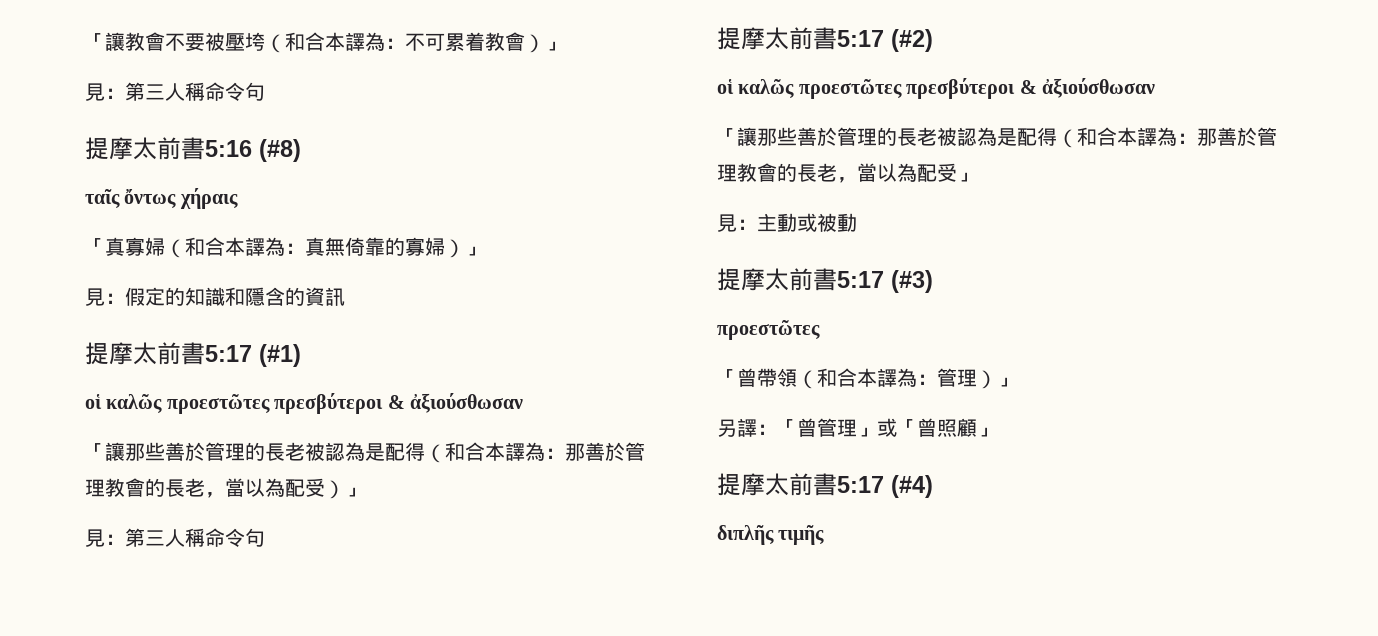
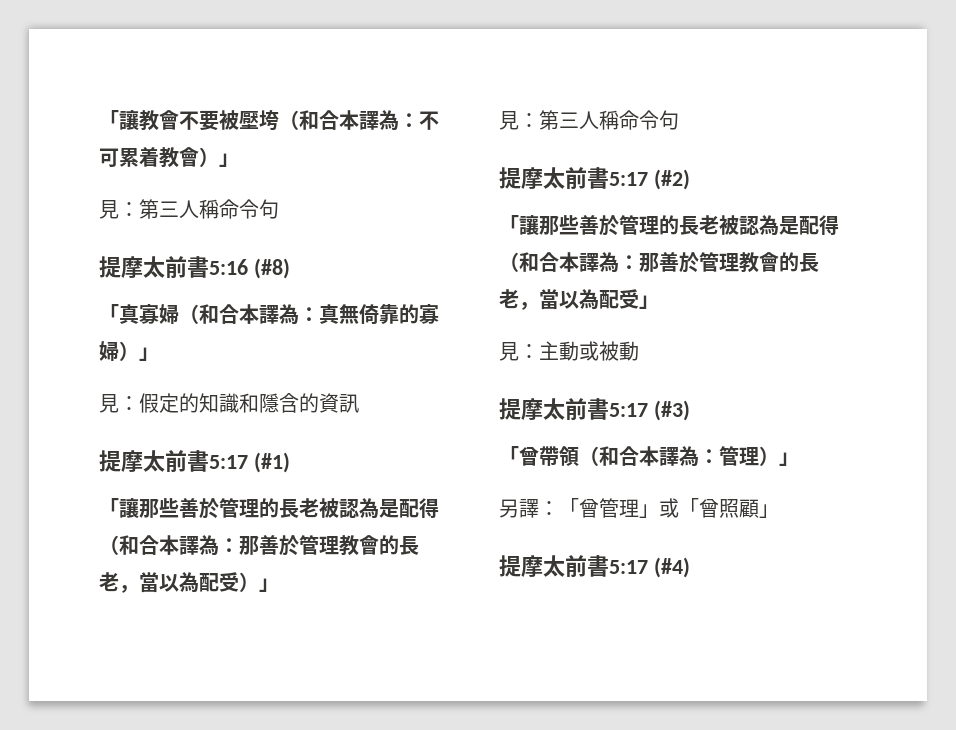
[85,188,238,209] // ταῖς ὄντως χήραις -> (290, 268) none
[85,393,523,414] // οἱ καλῶς προεστῶτες πρεσβύτεροι & ἀξιούσθωσαν -> (290, 462) none
[717,78,1155,99] // οἱ καλῶς προεστῶτες πρεσβύτεροι & ἀξιούσθωσαν -> (690, 179) none
[717,320,820,340] // προεστῶτες -> (690, 410) none
[717,525,825,545] // διπλῆς τιμῆς -> (690, 567) none

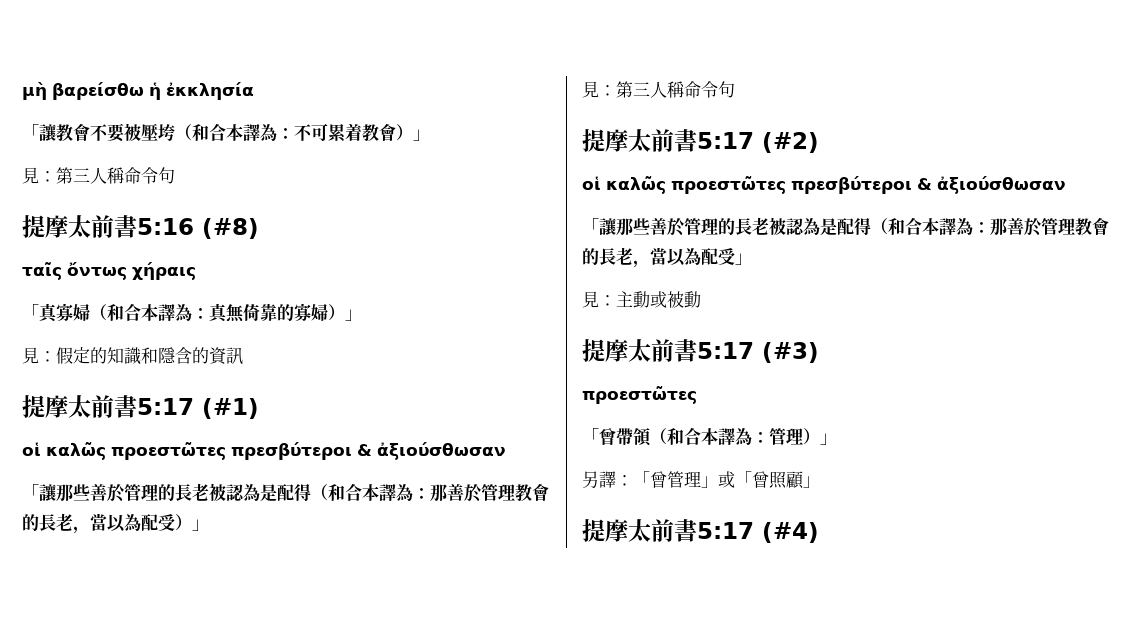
(99, 119) none -> [22,82,254,100] μὴ βαρείσθω ἡ ἐκκλησία //
(290, 268) none -> [22,262,196,280] // ταῖς ὄντως χήραις
(290, 462) none -> [22,442,506,460] // οἱ καλῶς προεστῶτες πρεσβύτεροι & ἀξιούσθωσαν
(690, 179) none -> [582,176,1066,194] // οἱ καλῶς προεστῶτες πρεσβύτεροι & ἀξιούσθωσαν
(690, 410) none -> [582,386,697,404] // προεστῶτες

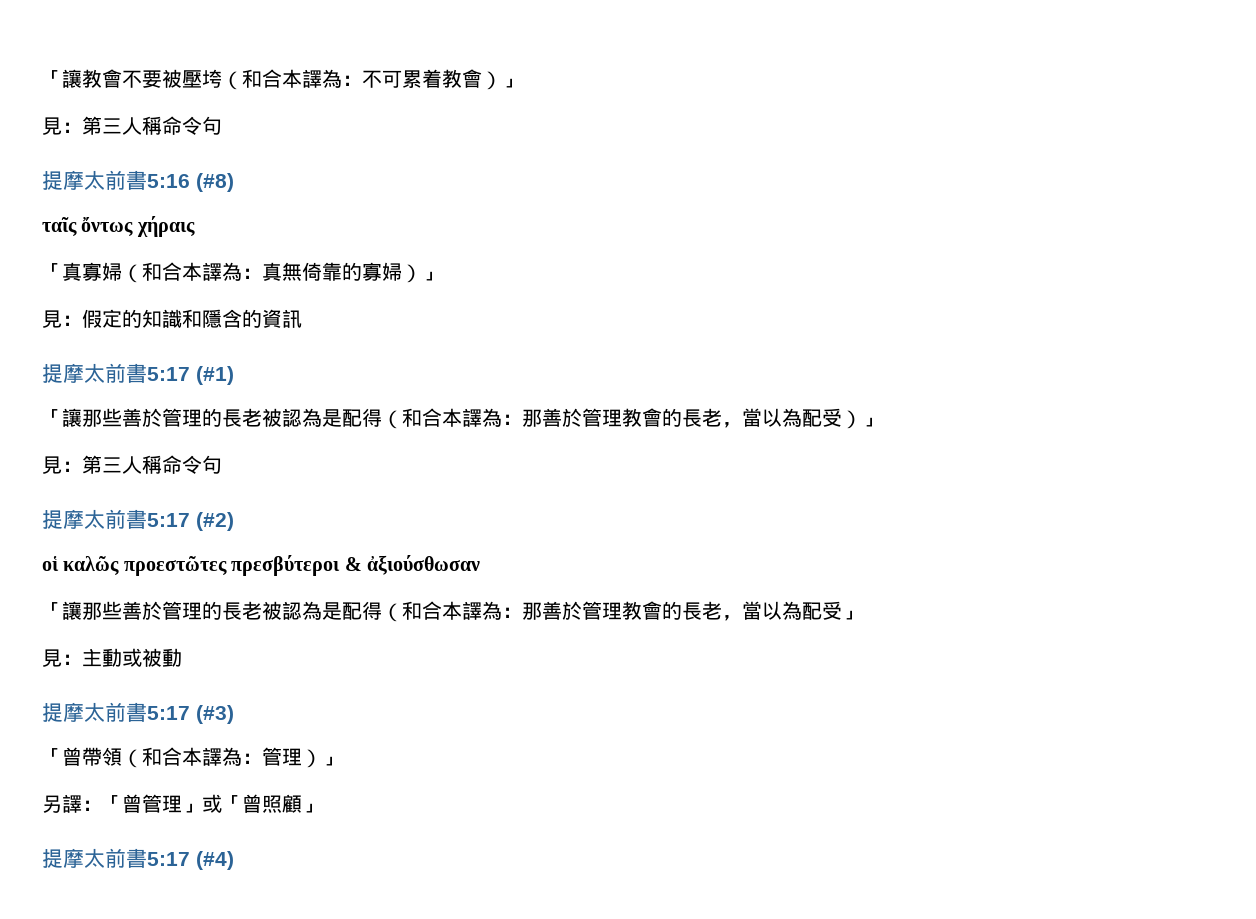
[22,82,254,100] μὴ βαρείσθω ἡ ἐκκλησία // -> (42, 78) none
[22,442,506,460] // οἱ καλῶς προεστῶτες πρεσβύτεροι & ἀξιούσθωσαν -> (234, 375) none
[582,386,697,404] // προεστῶτες -> (234, 714) none

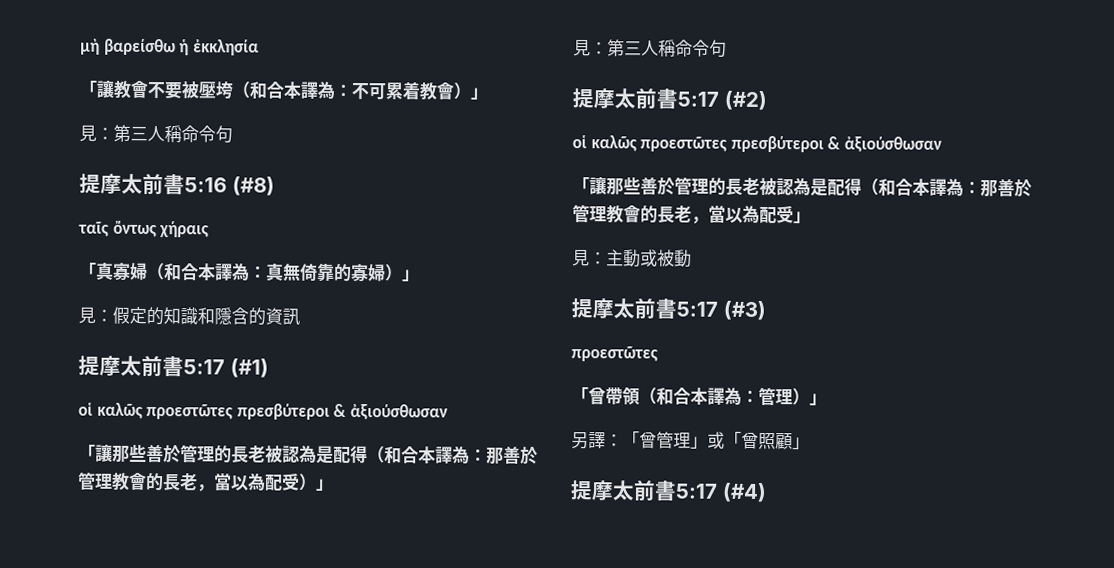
(42, 78) none -> [80,38,259,56] μὴ βαρείσθω ἡ ἐκκλησία //
(234, 375) none -> [78,402,448,421] // οἱ καλῶς προεστῶτες πρεσβύτεροι & ἀξιούσθωσαν
(234, 714) none -> [571,346,658,362] // προεστῶτες

